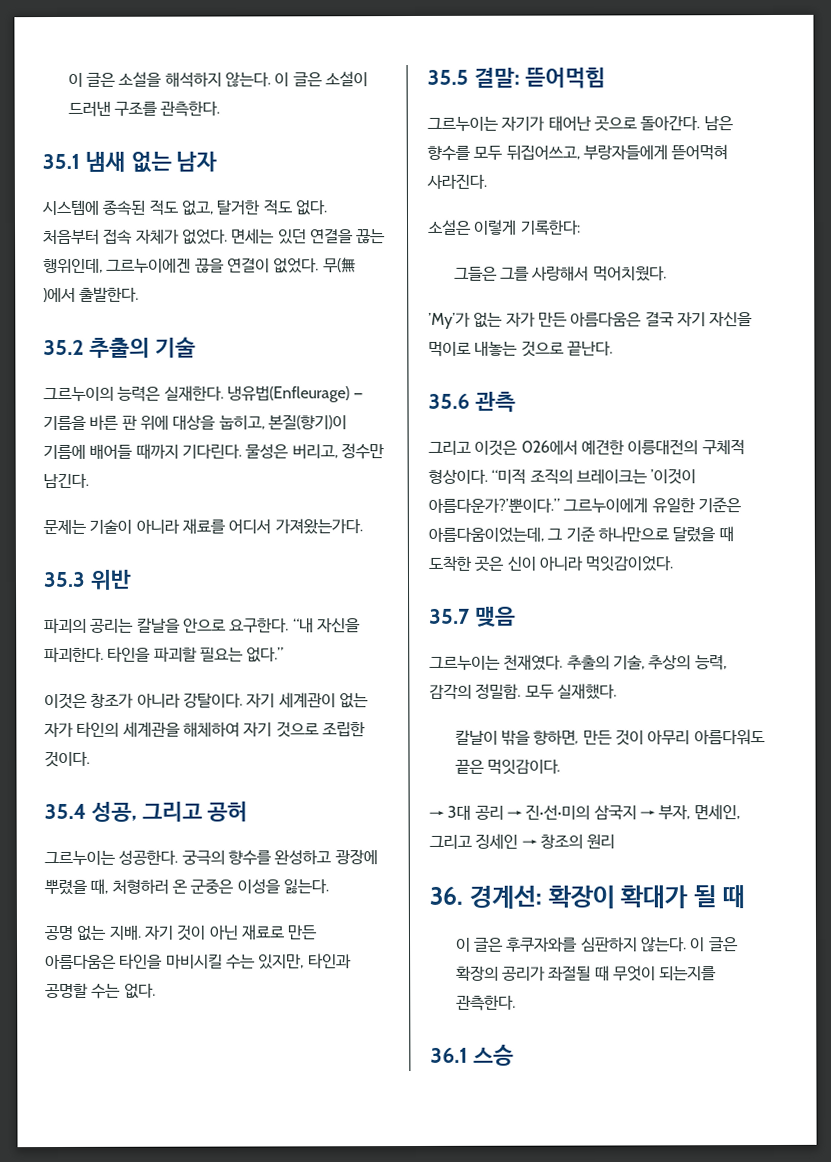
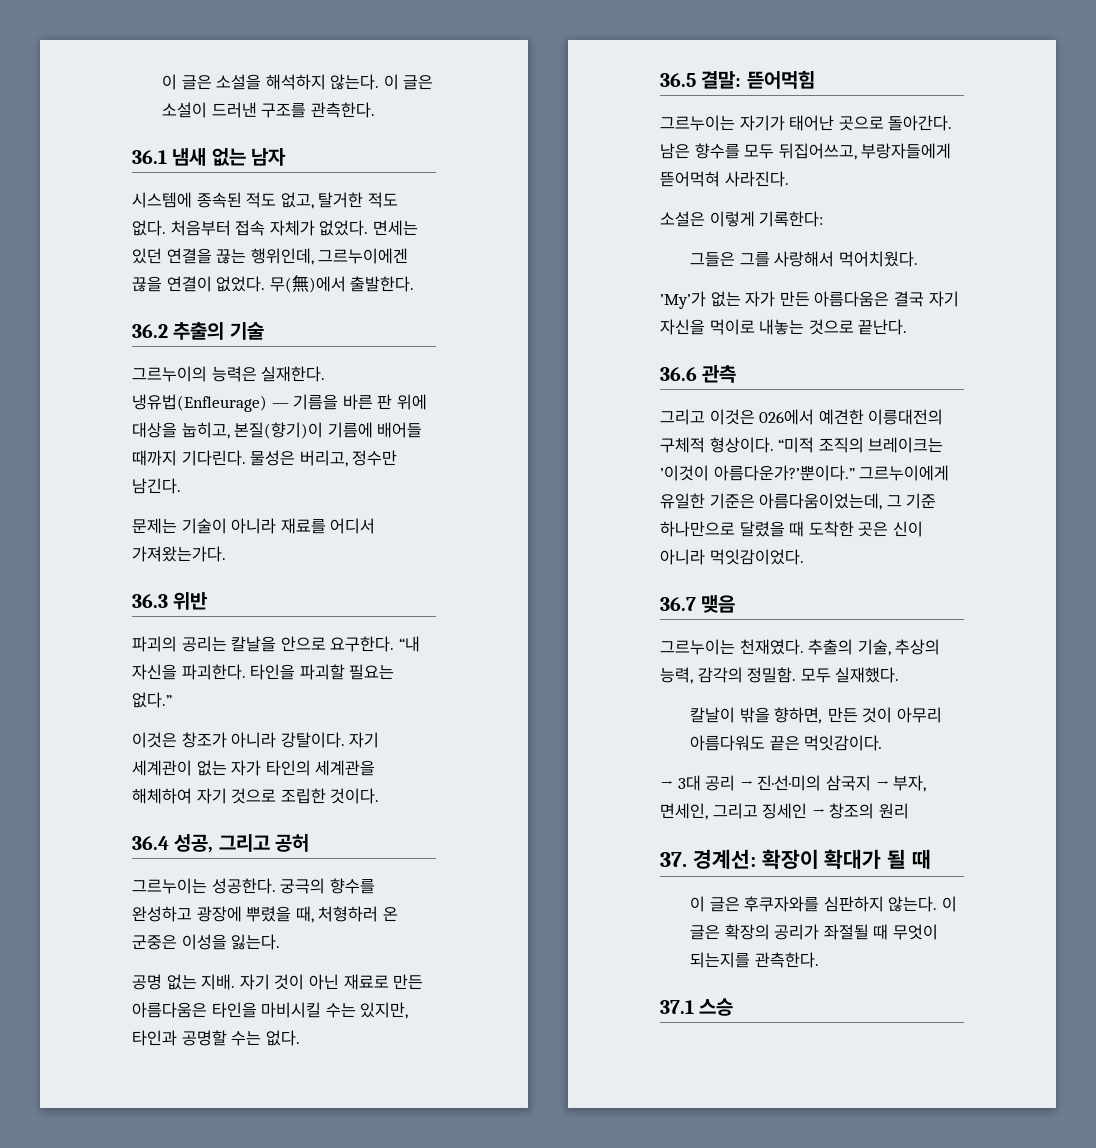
[42,153,80,170] 35.1 -> [132,150,167,164] 36.1
[43,339,84,356] 35.2 -> [132,324,168,338] 36.2
[43,571,86,588] 35.3 -> [132,594,168,608] 36.3
[44,803,86,820] 35.4 -> [132,836,169,850] 36.4
[427,69,469,85] 35.5 -> [660,73,696,87] 36.5
[428,393,470,409] 35.6 -> [660,367,697,381] 36.6
[429,608,470,624] 35.7 -> [660,597,696,611] 36.7
[429,886,463,905] 36. -> [660,852,687,867] 37.
[430,1047,468,1063] 36.1 -> [660,1000,694,1014] 37.1

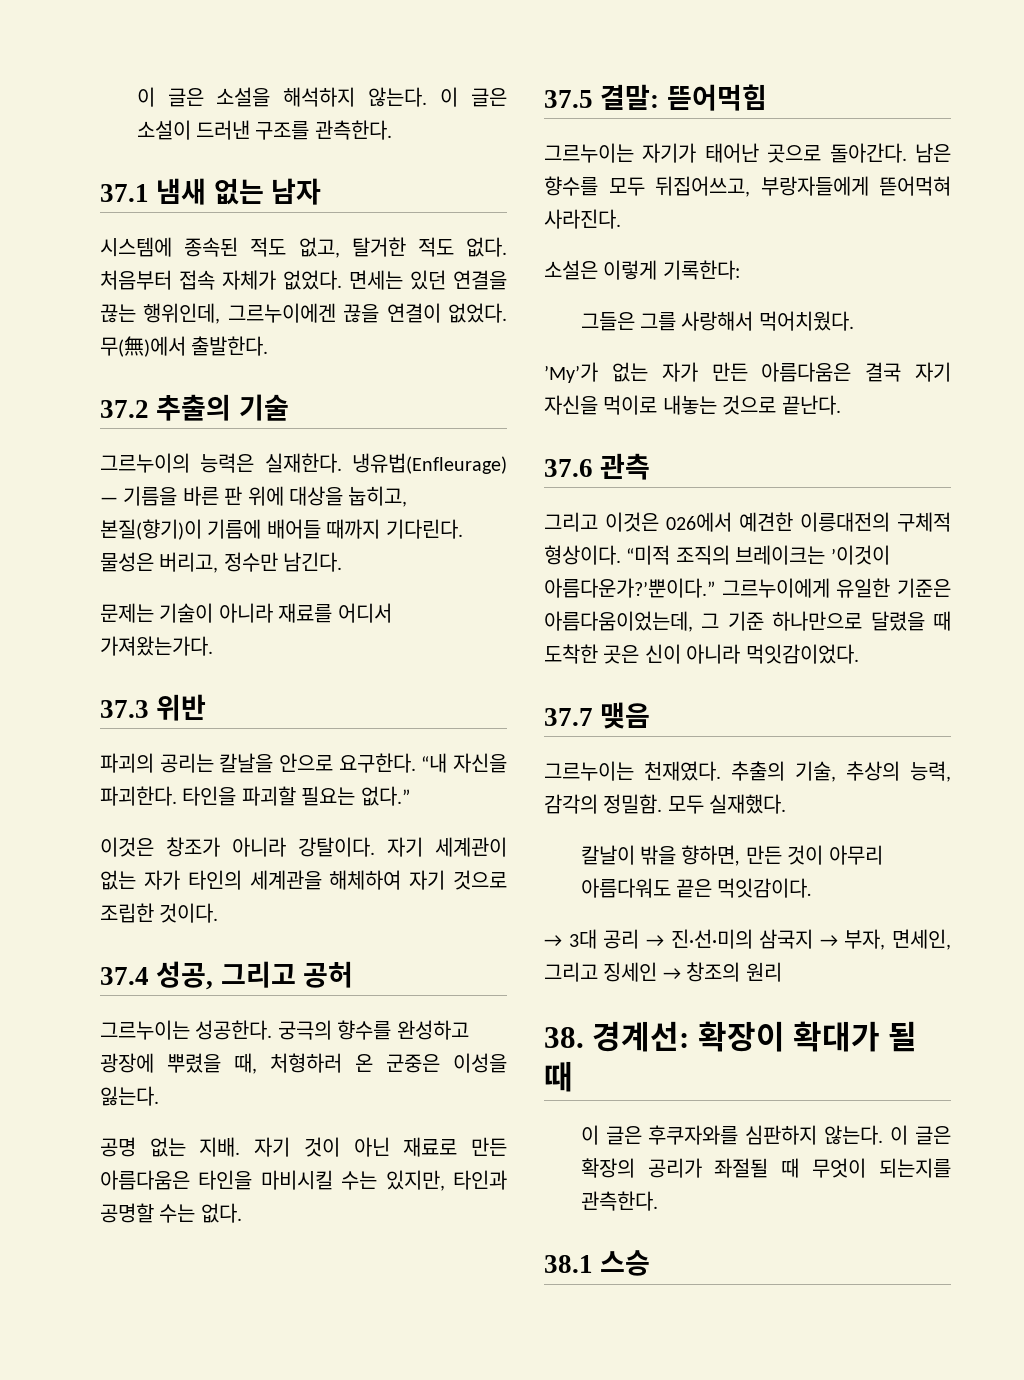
[132,150,167,164] 36.1 -> [100,184,149,202] 37.1
[132,324,168,338] 36.2 -> [100,400,149,418] 37.2
[132,594,168,608] 36.3 -> [100,700,149,718] 37.3
[132,836,169,850] 36.4 -> [100,967,149,985] 37.4
[660,73,696,87] 36.5 -> [544,90,593,108] 37.5
[660,367,697,381] 36.6 -> [544,459,593,477] 37.6
[660,597,696,611] 36.7 -> [544,708,593,726] 37.7
[660,852,687,867] 37. -> [544,1027,584,1048] 38.
[660,1000,694,1014] 37.1 -> [544,1255,593,1273] 38.1

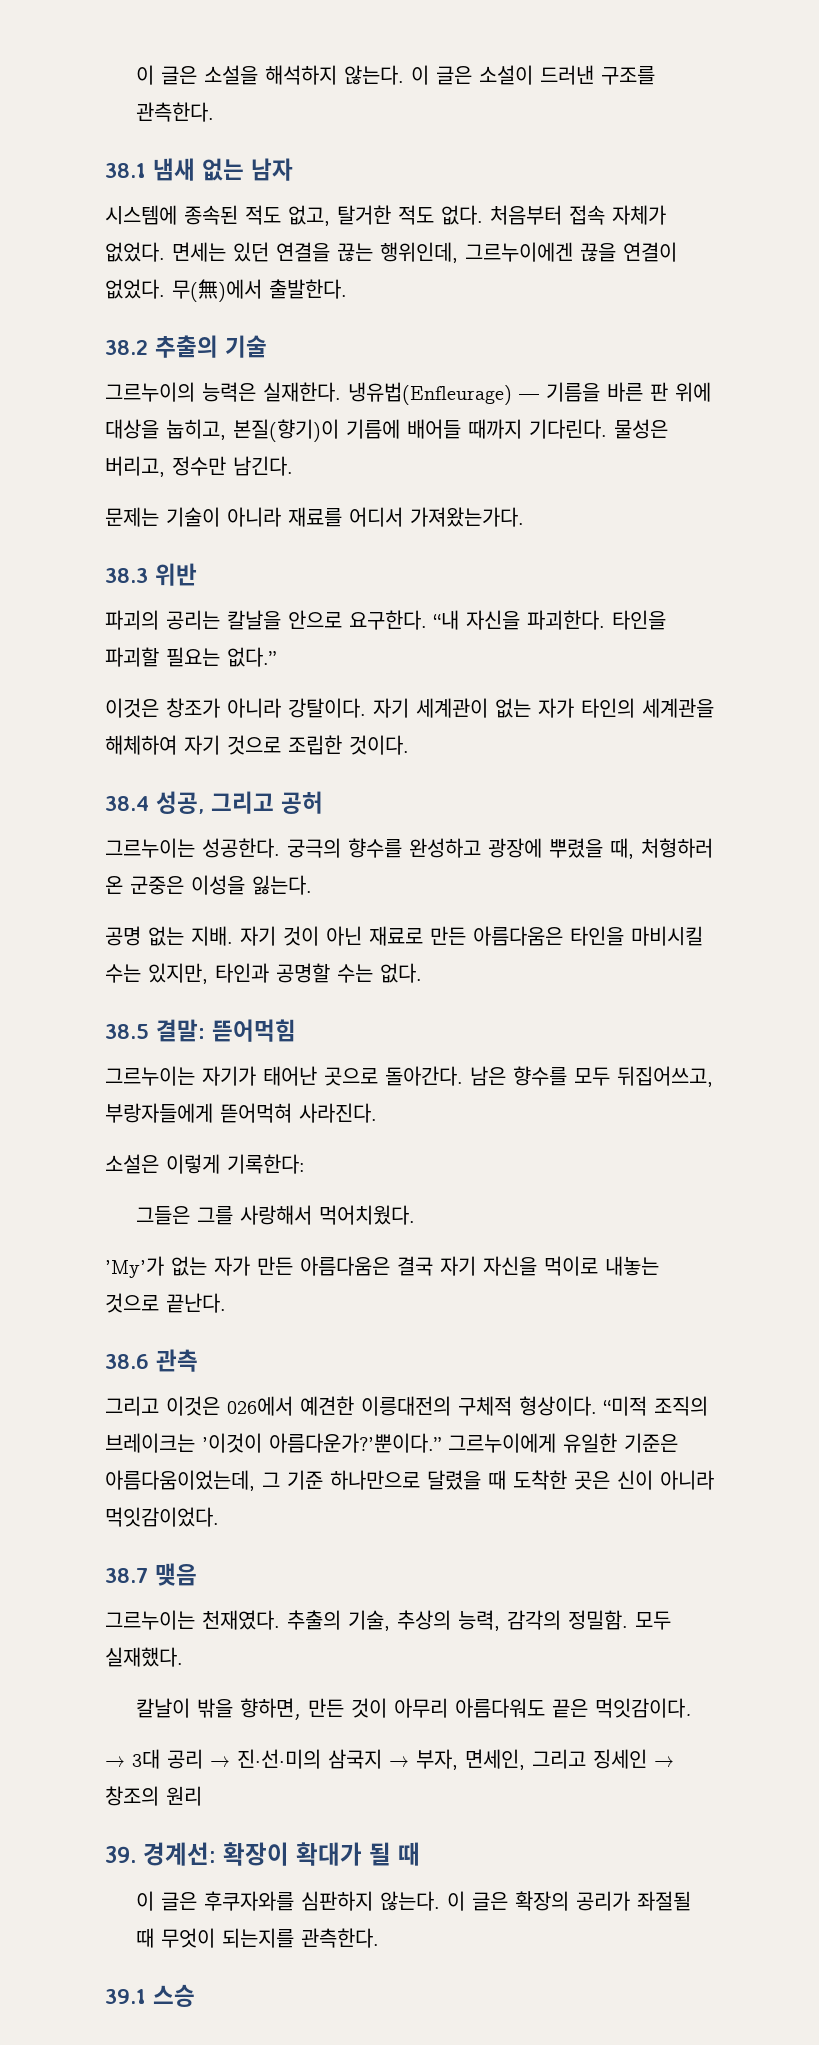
[100,184,149,202] 37.1 -> [105,163,146,178] 38.1
[100,400,149,418] 37.2 -> [105,340,148,355] 38.2
[100,700,149,718] 37.3 -> [105,568,148,583] 38.3
[100,967,149,985] 37.4 -> [105,796,149,811] 38.4
[544,90,593,108] 37.5 -> [105,1024,149,1039] 38.5
[544,459,593,477] 37.6 -> [105,1354,149,1369] 38.6
[544,708,593,726] 37.7 -> [105,1568,148,1583] 38.7
[544,1027,584,1048] 38. -> [105,1846,136,1863] 39.
[544,1255,593,1273] 38.1 -> [105,1989,146,2004] 39.1

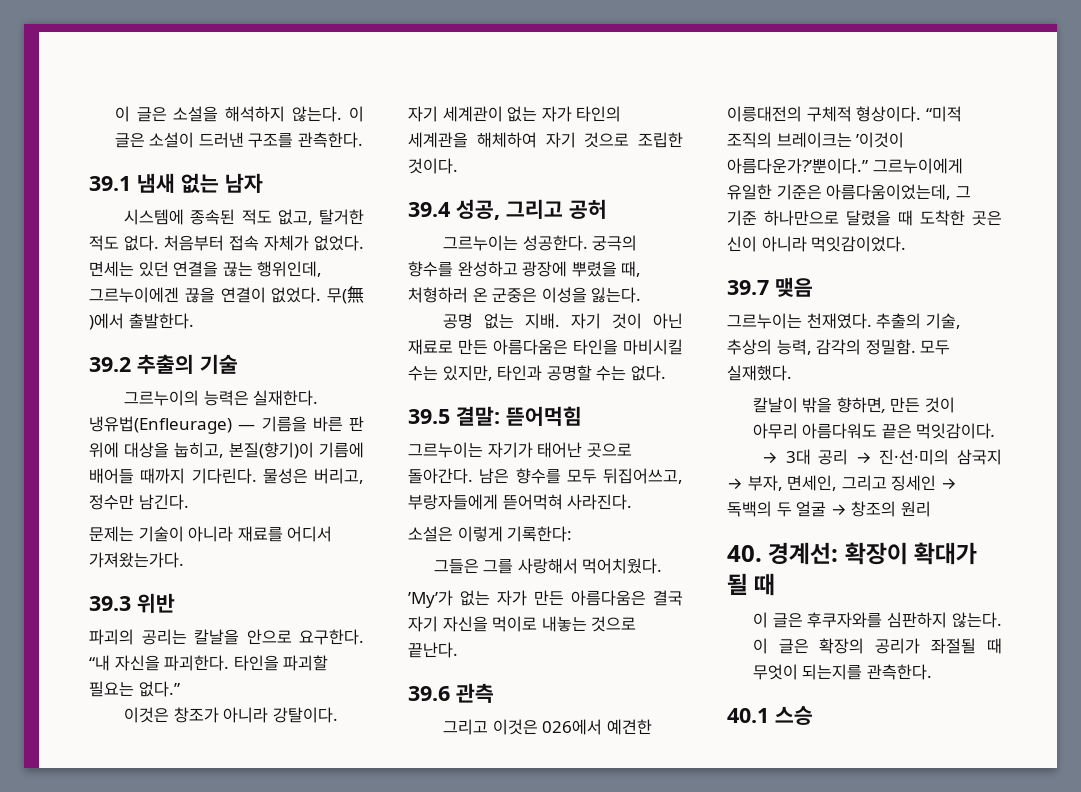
[105,163,146,178] 38.1 -> [89,176,131,191] 39.1
[105,340,148,355] 38.2 -> [89,357,131,372] 39.2
[105,568,148,583] 38.3 -> [89,596,131,611] 39.3
[105,796,149,811] 38.4 -> [408,202,450,217] 39.4
[105,1024,149,1039] 38.5 -> [408,409,450,424] 39.5
[105,1354,149,1369] 38.6 -> [408,686,450,701] 39.6
[105,1568,148,1583] 38.7 -> [727,280,769,295] 39.7
(674, 1761) none -> [727,501,847,517] 독백의 두 얼굴 →
[105,1846,136,1863] 39. -> [727,545,762,562] 40.
[105,1989,146,2004] 39.1 -> [727,708,769,723] 40.1

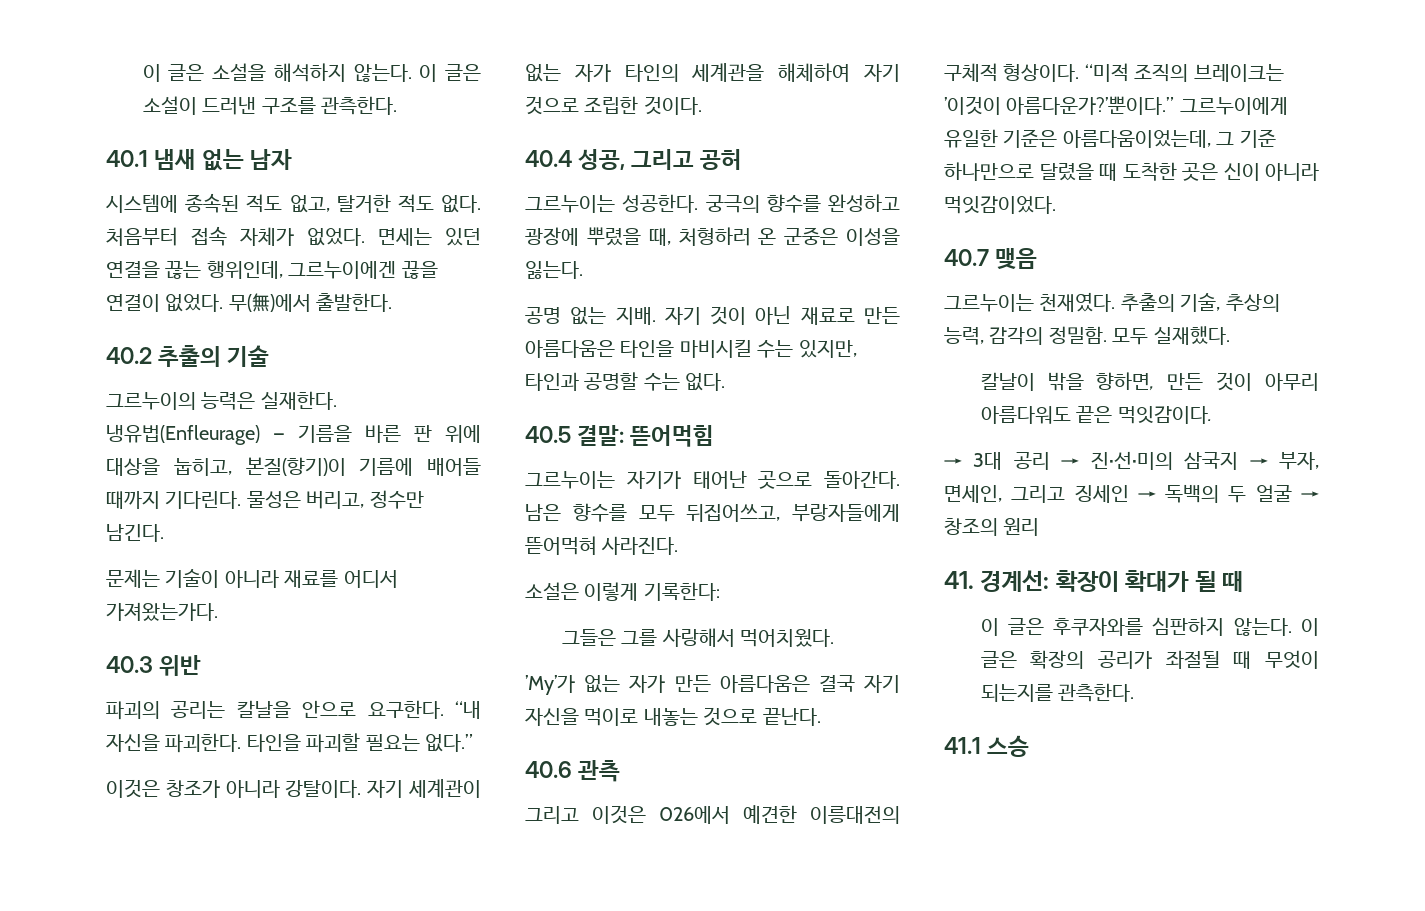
[89,176,131,191] 39.1 -> [106,150,148,167] 40.1
[89,357,131,372] 39.2 -> [106,347,152,364] 40.2
[89,596,131,611] 39.3 -> [106,656,153,673] 40.3
[408,202,450,217] 39.4 -> [525,150,572,167] 40.4
[408,409,450,424] 39.5 -> [525,426,571,443] 40.5
[408,686,450,701] 39.6 -> [525,761,572,778] 40.6
[727,280,769,295] 39.7 -> [944,249,989,266] 40.7
[727,545,762,562] 40. -> [944,571,974,589] 41.
[727,708,769,723] 40.1 -> [944,737,981,754] 41.1

